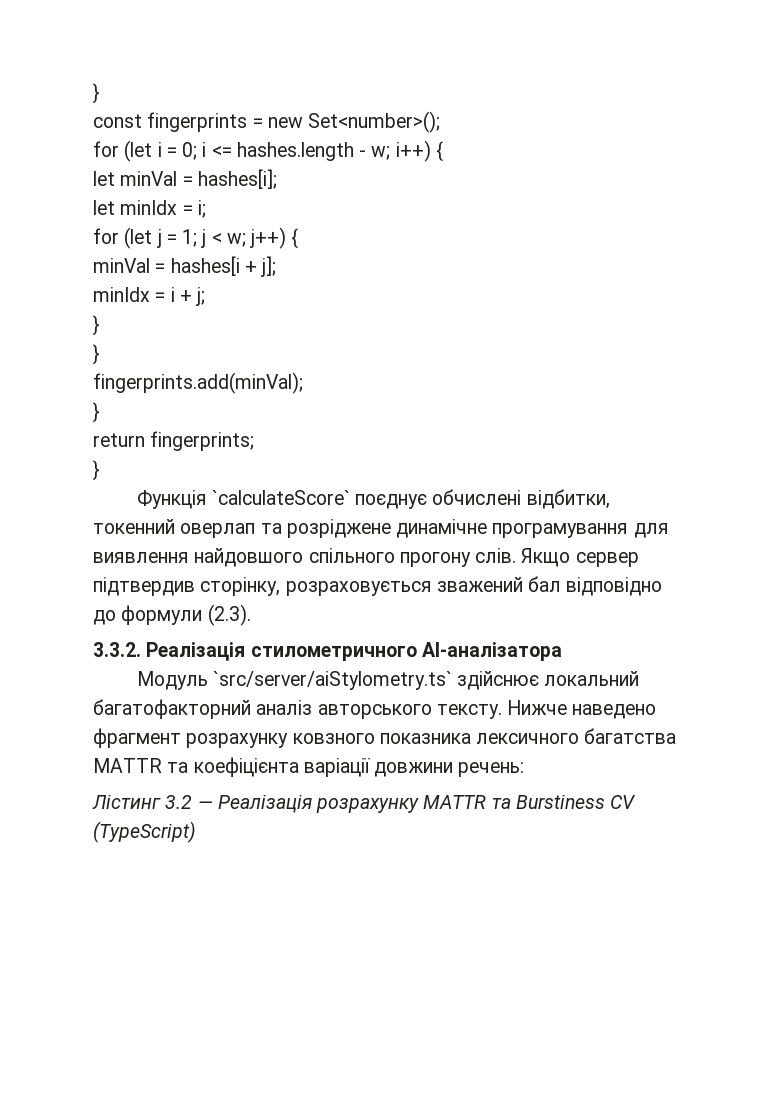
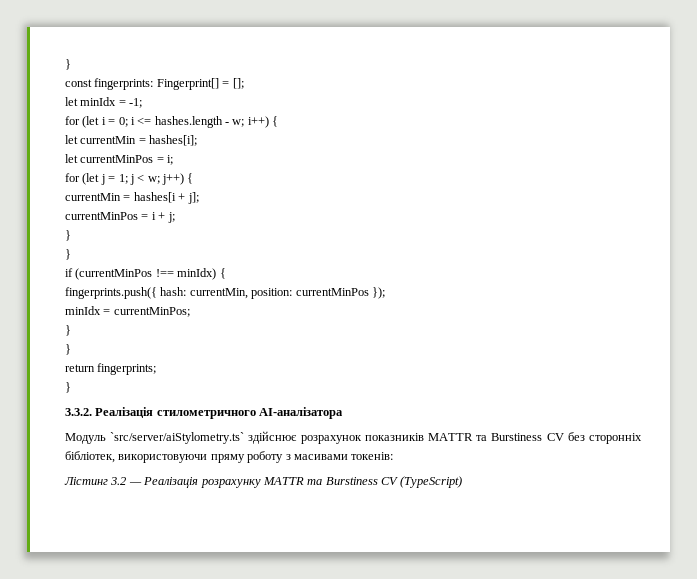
[147,111,441,133] fingerprints = new Set<number>(); -> [94,78,244,90] [65,97,143,108] fingerprints: Fingerprint[] = []; // let minIdx = -1;
[120,171,178,186] minVal -> [80,136,137,144] currentMin
[120,200,178,215] minIdx -> [80,155,154,163] currentMinPos
[93,258,150,273] minVal -> [65,193,121,201] currentMin
[93,287,150,302] minIdx -> [65,212,138,220] currentMinPos
[93,372,303,394] [93,402,100,423] [93,431,255,451] [93,460,100,481] [136,489,610,509] [93,519,669,538] [93,548,639,567] [93,576,663,596] [93,604,251,626] fingerprints.add(minVal); // } // return fingerprints; // } // Функція `calculateScore` поєднує обчислені відбитки, токенний оверлап та розріджене динамічне програмування для виявлення найдовшого спільного прогону слів. Якщо сервер підтвердив сторінку, розраховується зважений бал відповідно до формули (2.3). -> [65,268,226,280] [65,287,385,299] [65,306,190,317] [65,325,71,336] [65,344,71,355] [65,363,157,375] [65,382,71,393] if (currentMinPos !== minIdx) { // fingerprints.push({ hash: currentMin, position: currentMinPos }); // minIdx = currentMinPos; // } // } // return fingerprints; // }
[544,671,640,686] [93,699,657,719] [93,728,677,748] [93,757,525,777] локальний багатофакторний аналіз авторського тексту. Нижче наведено фрагмент розрахунку ковзного показника лексичного багатства MATTR та коефіцієнта варіації довжини речень: -> [300,432,642,444] [65,451,394,463] розрахунок показників MATTR та Burstiness CV без сторонніх бібліотек, використовуючи пряму роботу з масивами токенів:

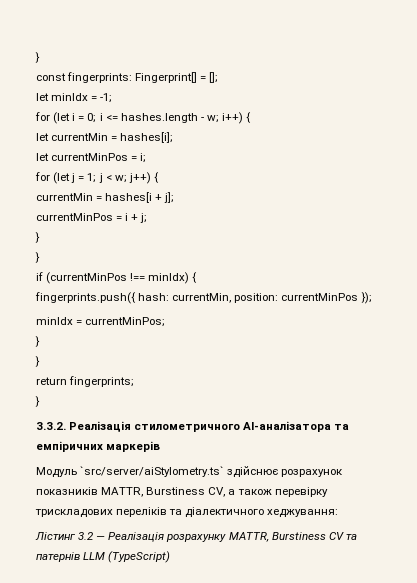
(344, 413) none -> [334,424,350,430] [36,441,161,452] та емпіричних маркерів
[427,432,642,444] [65,451,394,463] MATTR та Burstiness CV без сторонніх бібліотек, використовуючи пряму роботу з масивами токенів: -> [101,487,328,497] [35,507,339,518] MATTR, Burstiness CV, а також перевірку трискладових переліків та діалектичного хеджування:
[262,477,398,485] MATTR та Burstiness CV -> [228,532,357,542] [36,552,106,562] MATTR, Burstiness CV та патернів LLM

